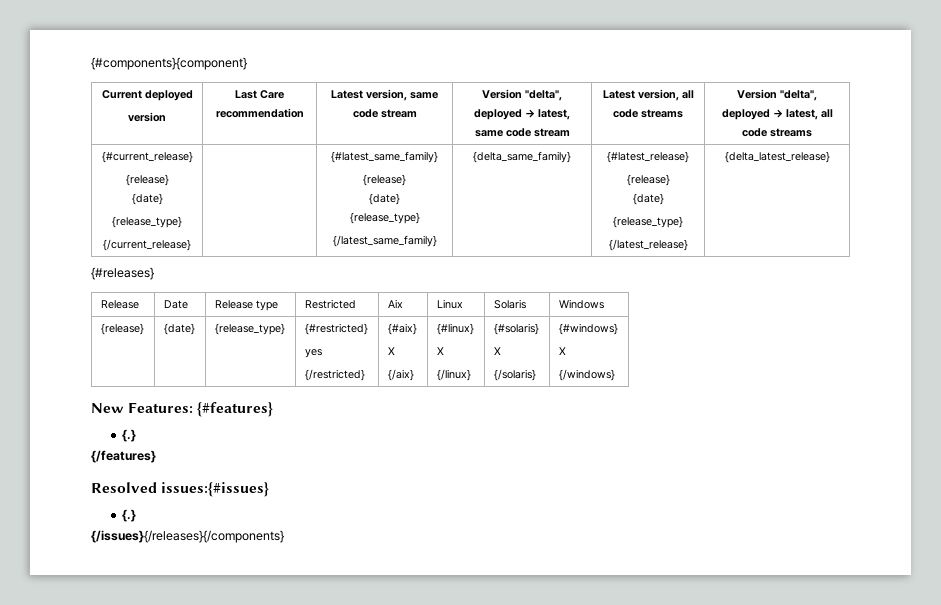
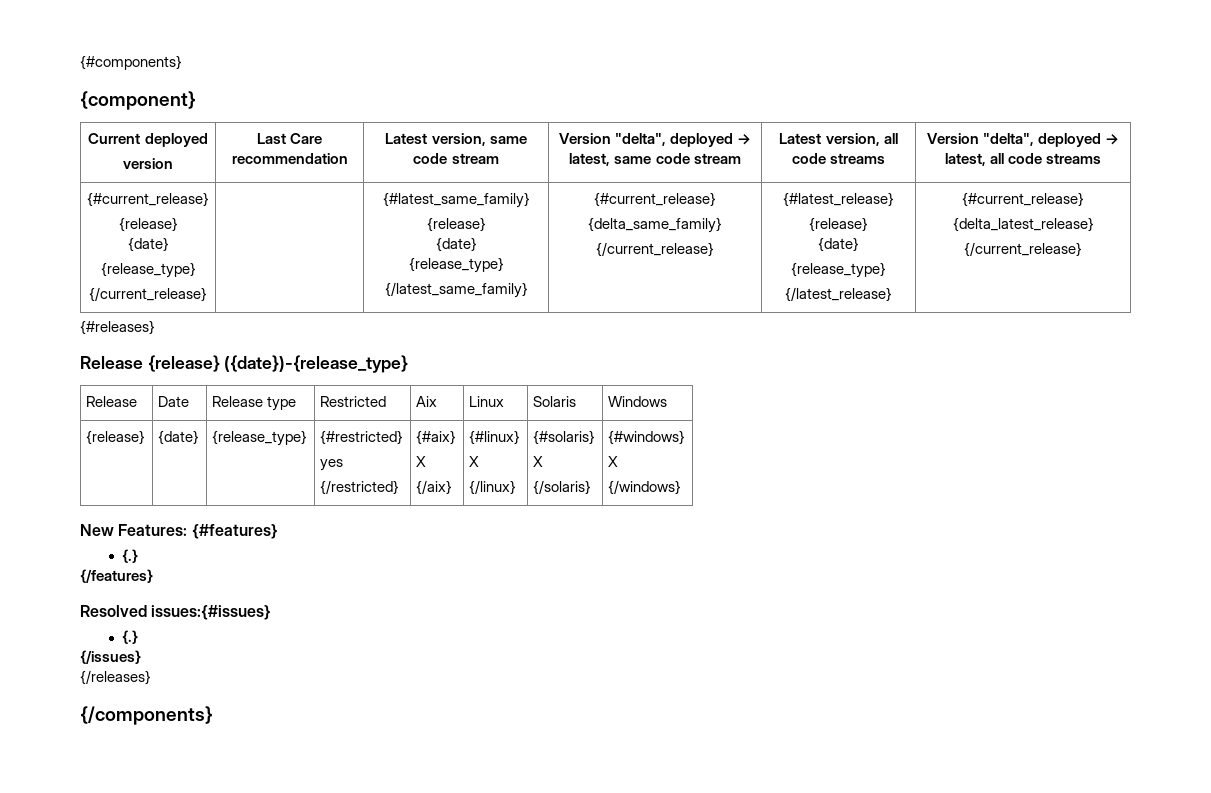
[91,57,247,70] {#components}{component} -> [80,55,182,70] [80,91,196,110] {#components} // {component}
(437, 241) none -> [594,192,716,207] {#current_release} //
(571, 157) none -> [596,242,714,257] // {/current_release}
(688, 245) none -> [962,192,1084,207] {#current_release} //
(830, 157) none -> [964,242,1082,257] // {/current_release}
(154, 273) none -> [80,355,409,373] // Release {release} ({date})-{release_type}
[91,530,284,543] {/issues}{/releases}{/components} -> [80,650,141,664] [80,670,151,685] [80,706,213,725] {/issues} // {/releases} // {/components}

